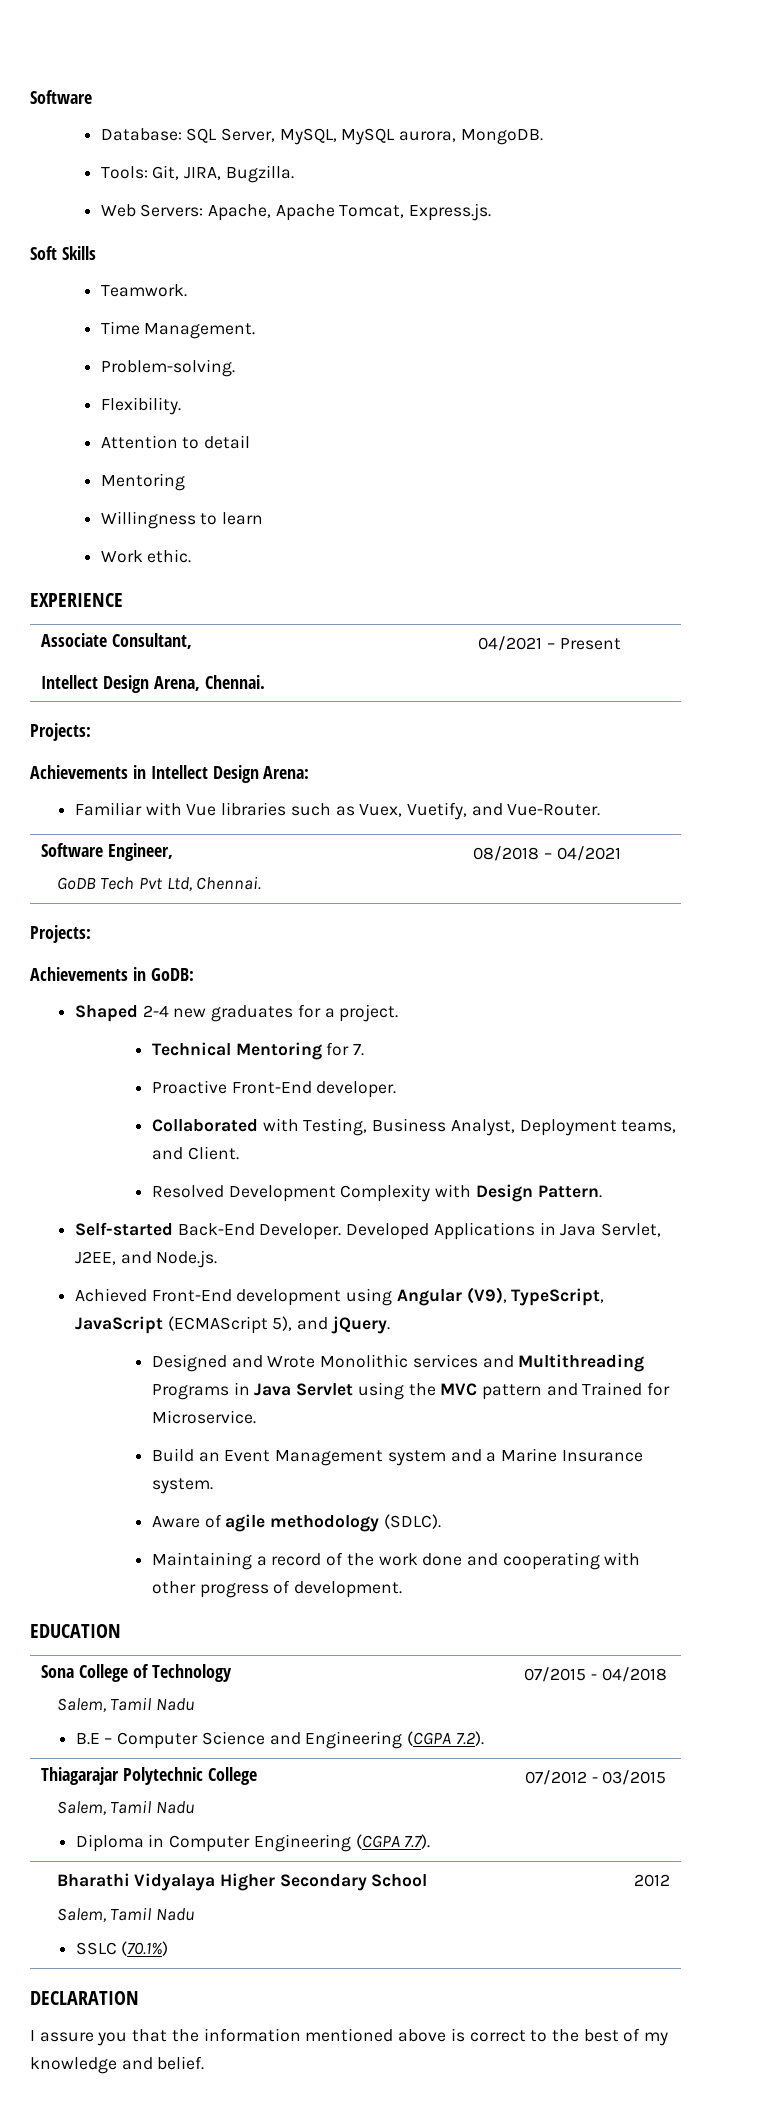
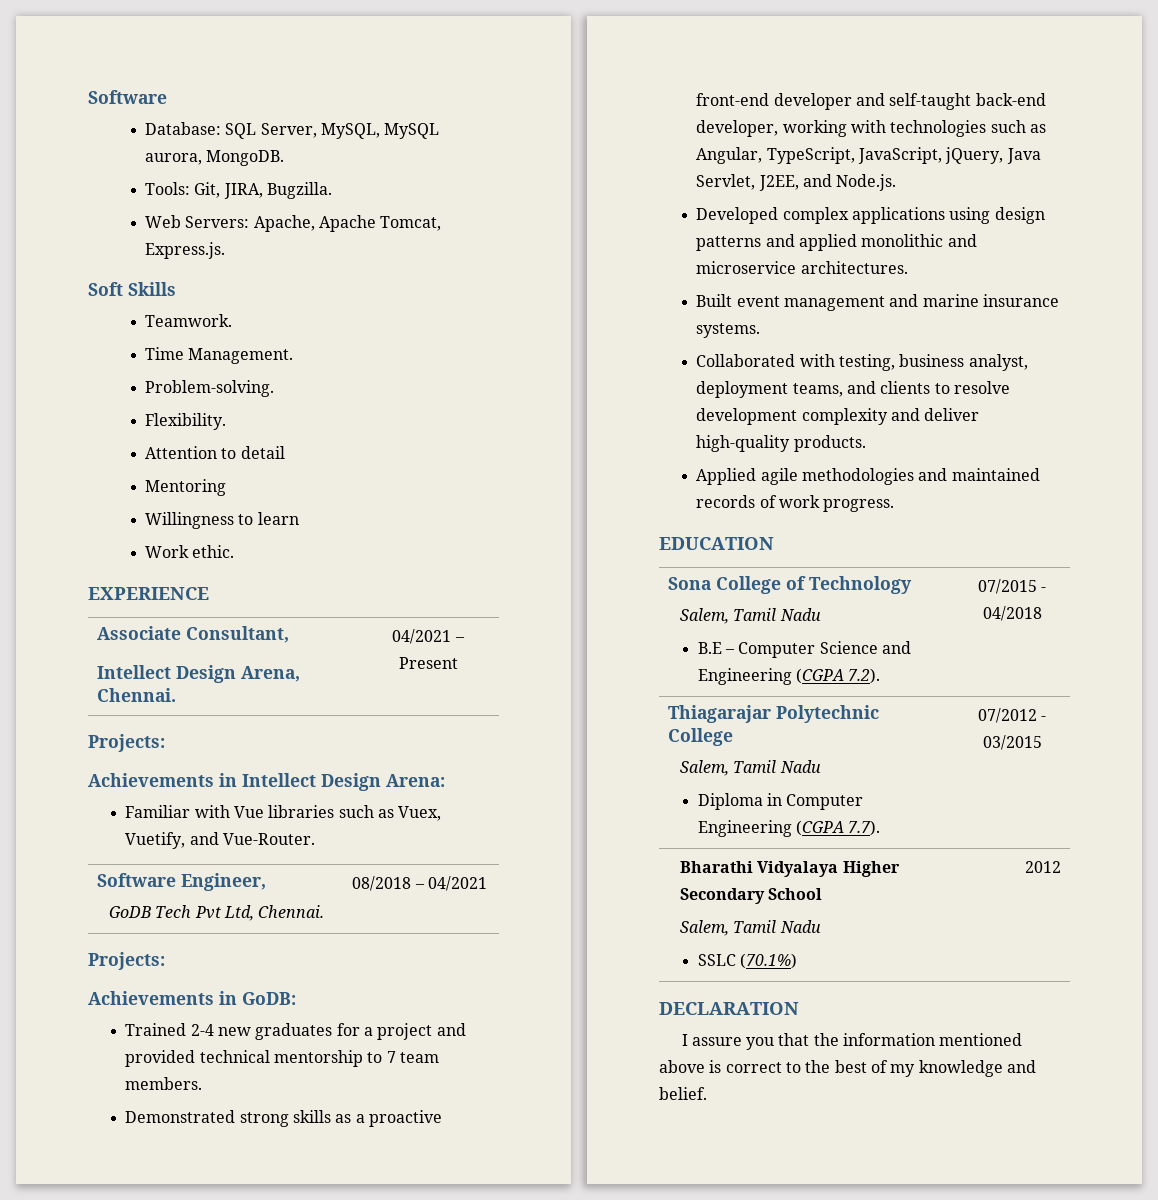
[74,1005,138,1022] Shaped -> [125,1023,187,1036] Trained
[339,1004,399,1022] [151,1042,365,1060] [151,1080,397,1098] [151,1118,677,1136] [151,1146,239,1160] [151,1184,602,1202] [74,1222,556,1240] project. // Technical Mentoring for 7. // Proactive Front-End developer. // Collaborated with Testing, Business Analyst, Deployment teams, and Client. // Resolved Development Complexity with Design Pattern. // Self-started Back-End Developer. Developed Applications in -> [377,1023,466,1040] [125,1050,439,1067] [125,1077,203,1090] [125,1110,442,1127] [696,93,1046,110] [696,120,1046,137] [696,147,1004,164] project and provided technical mentorship to 7 team members. // Demonstrated strong skills as a proactive front-end developer and self-taught back-end developer, working with technologies such as Angular, TypeScript, JavaScript, jQuery,
[74,1287,605,1306] [74,1316,390,1334] [151,1354,645,1372] [151,1382,671,1400] [151,1410,256,1424] [151,1448,643,1466] [151,1478,213,1494] [151,1514,441,1532] [151,1552,641,1570] [151,1580,403,1598] Achieved Front-End development using Angular (V9), TypeScript, JavaScript (ECMAScript 5), and jQuery. // Designed and Wrote Monolithic services and Multithreading Programs in Java Servlet using the MVC pattern and Trained for Microservice. // Build an Event Management system and a Marine Insurance system. // Aware of agile methodology (SDLC). // Maintaining a record of the work done and cooperating with other progress of development. -> [696,207,1045,224] [696,234,977,251] [696,261,908,274] [696,294,1059,311] [696,323,761,338] [696,354,1028,371] [696,381,1010,398] [696,408,980,425] [696,435,866,452] [696,468,1040,485] [696,495,895,512] Developed complex applications using design patterns and applied monolithic and microservice architectures. // Built event management and marine insurance systems. // Collaborated with testing, business analyst, deployment teams, and clients to resolve development complexity and deliver high-quality products. // Applied agile methodologies and maintained records of work progress.

